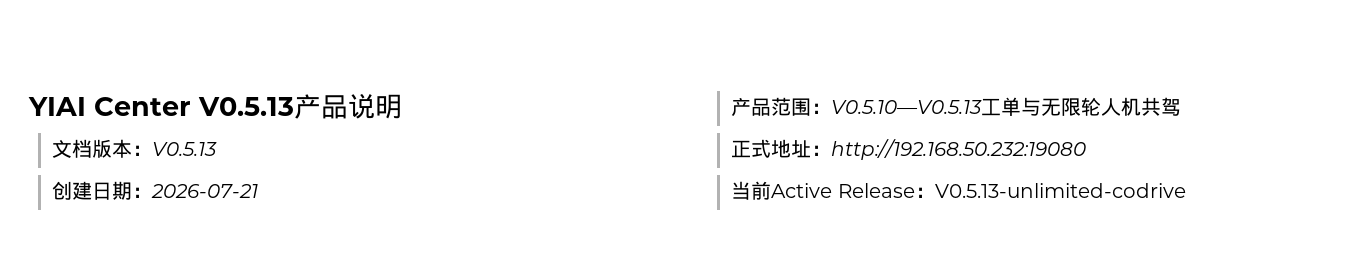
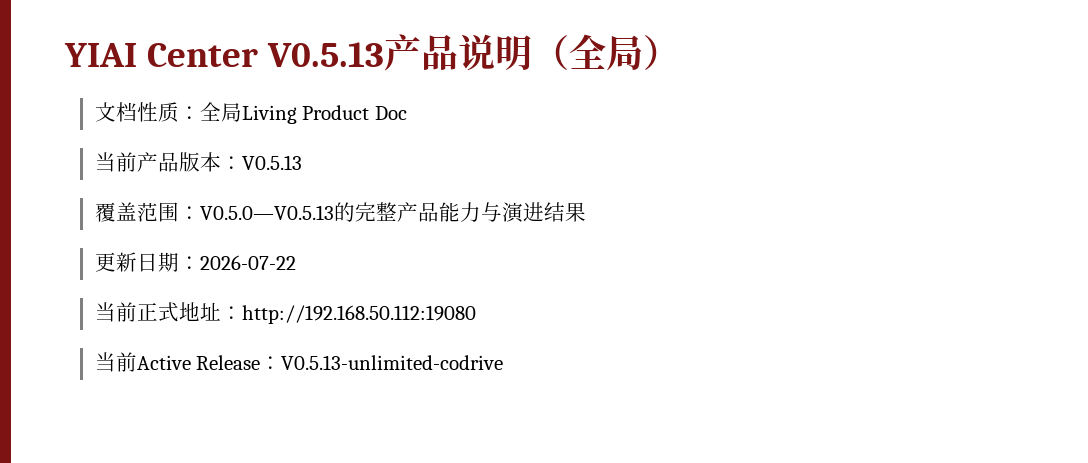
(402, 106) none -> [531,34,680,71] （全局）
[92,139,218,158] [52,181,259,200] [731,97,1182,116] 版本：V0.5.13 // 创建日期：2026-07-21 // 产品范围：V0.5.10—V0.5.13工单与无限轮人机共驾 // -> [136,102,407,124] [94,152,302,172] [94,202,586,223] [94,252,296,272] [94,302,137,322] 性质：全局Living Product Doc // 当前产品版本：V0.5.13 // 覆盖范围：V0.5.0—V0.5.13的完整产品能力与演进结果 // 更新日期：2026-07-22 // 当前
[831,139,1087,160] http://192.168.50.232:19080 -> [241,305,476,324] http://192.168.50.112:19080

